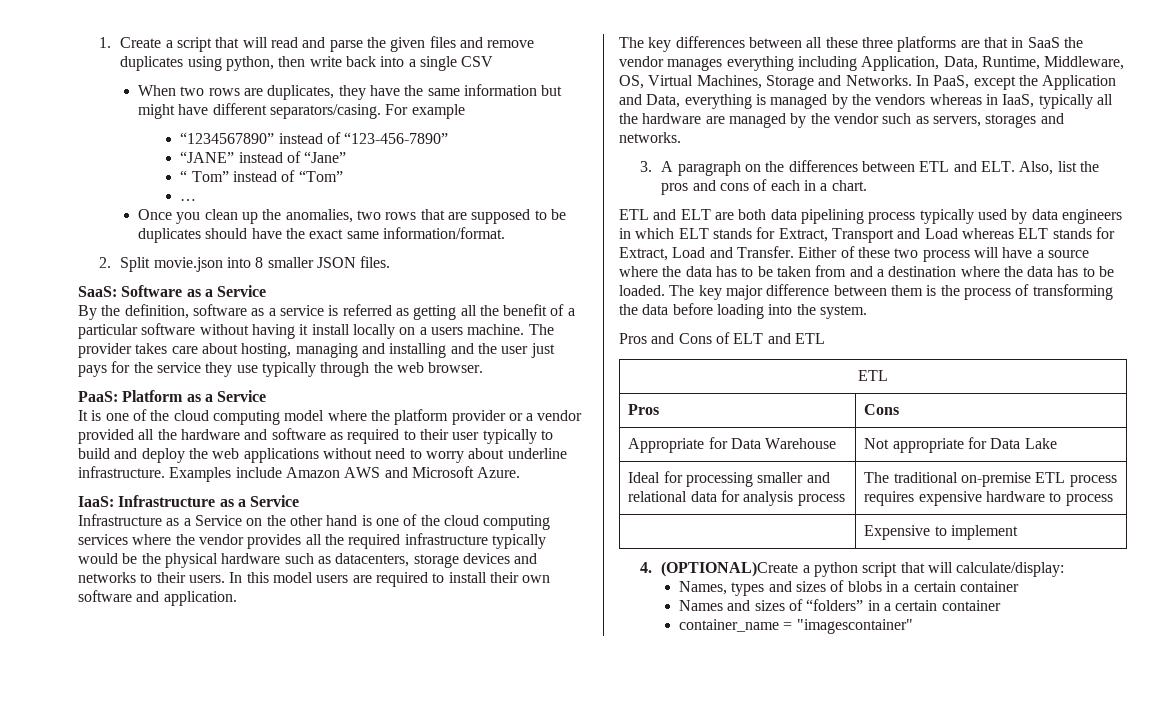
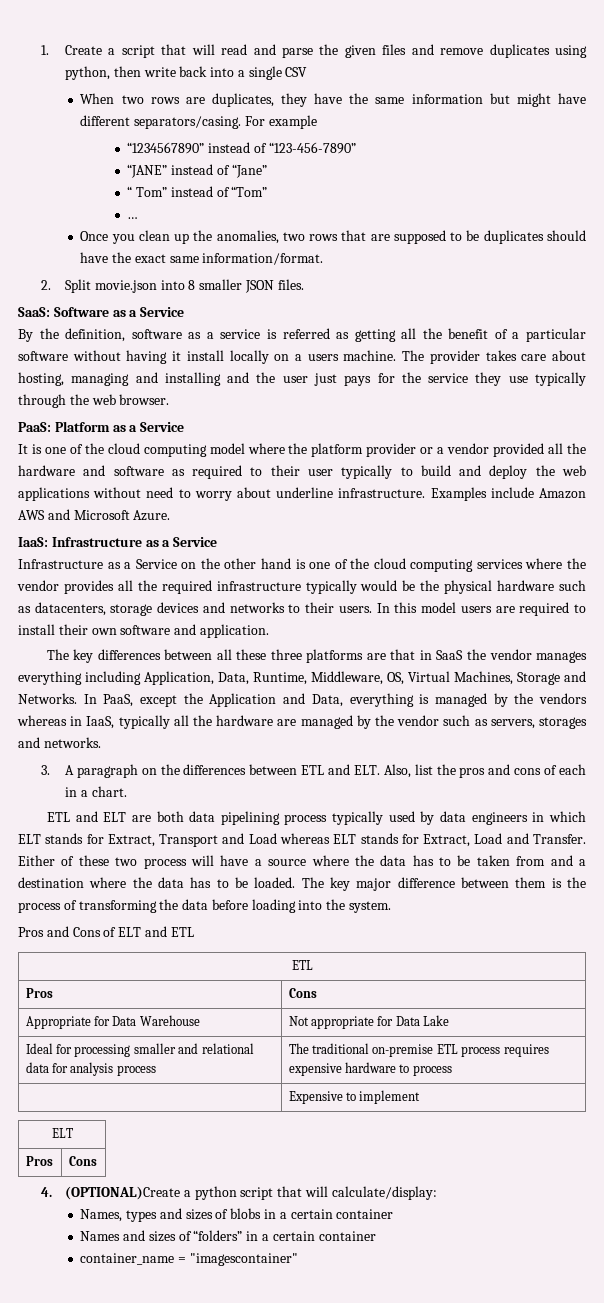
(1019, 532) none -> [51,1128,73,1138] [25,1156,53,1166] [68,1156,97,1166] // ELT // Pros | Cons

